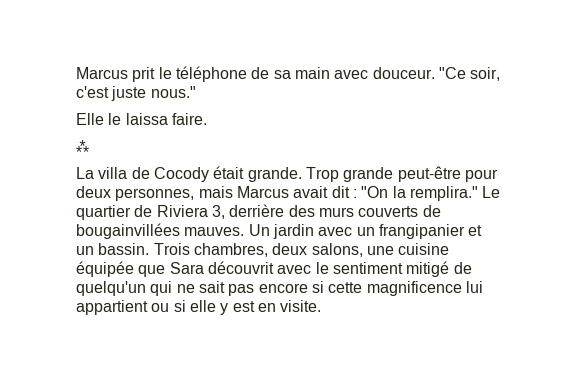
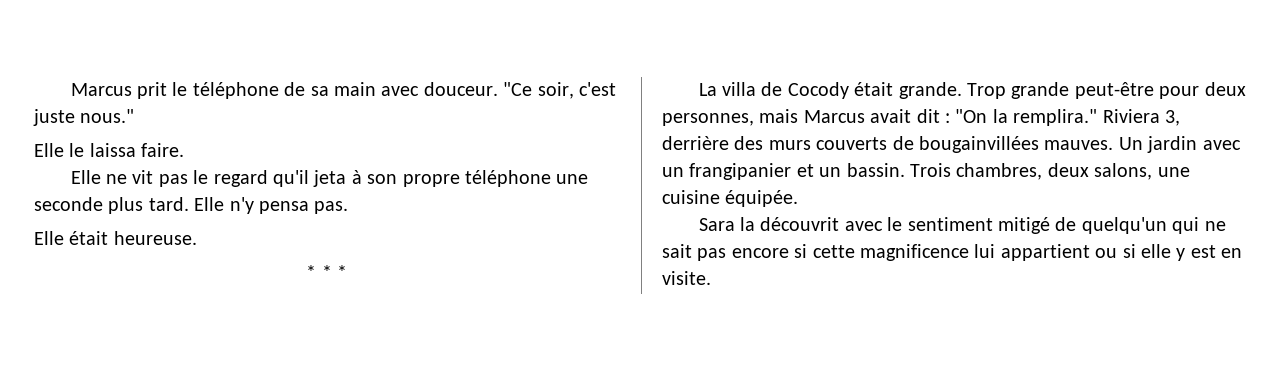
[76,140,89,152] ⁂ -> [70,170,589,187] [34,197,349,214] [34,231,197,245] [306,265,347,279] Elle ne vit pas le regard qu'il jeta à son propre téléphone une seconde plus tard. Elle n'y pensa pas. // Elle était heureuse. // * * *
[482,186,501,198] [76,205,153,220] Le quartier de -> (1098, 117) none
[76,261,204,277] équipée que Sara -> [725,190,799,207] [698,217,755,231] équipée. // Sara la

